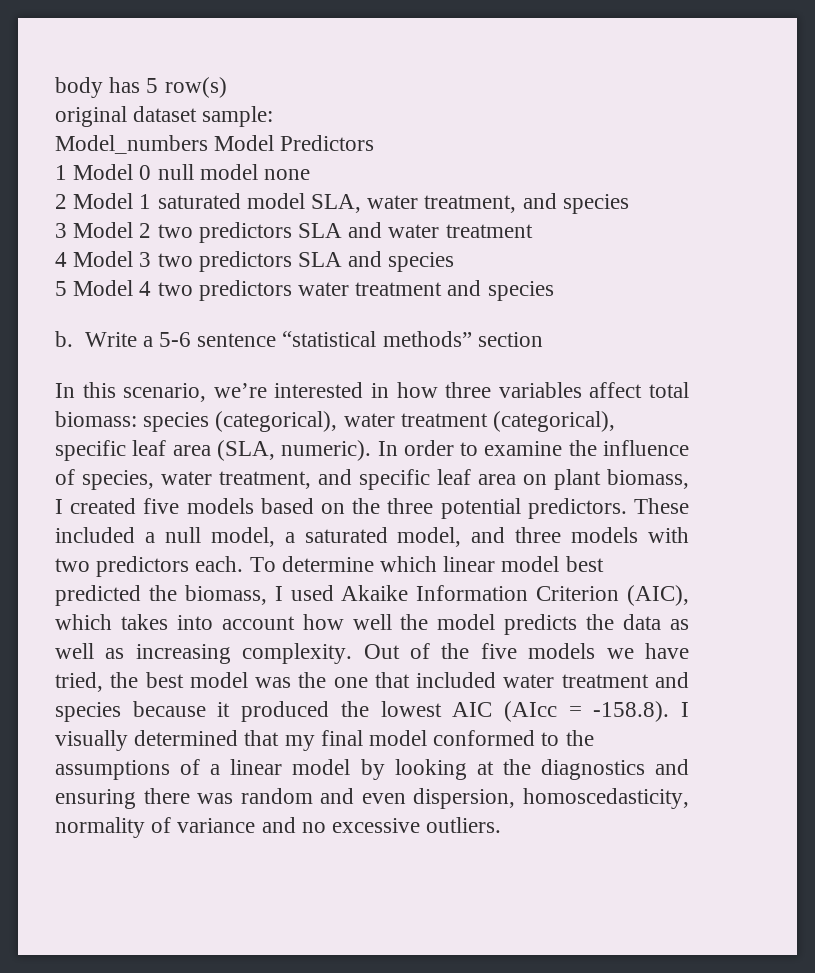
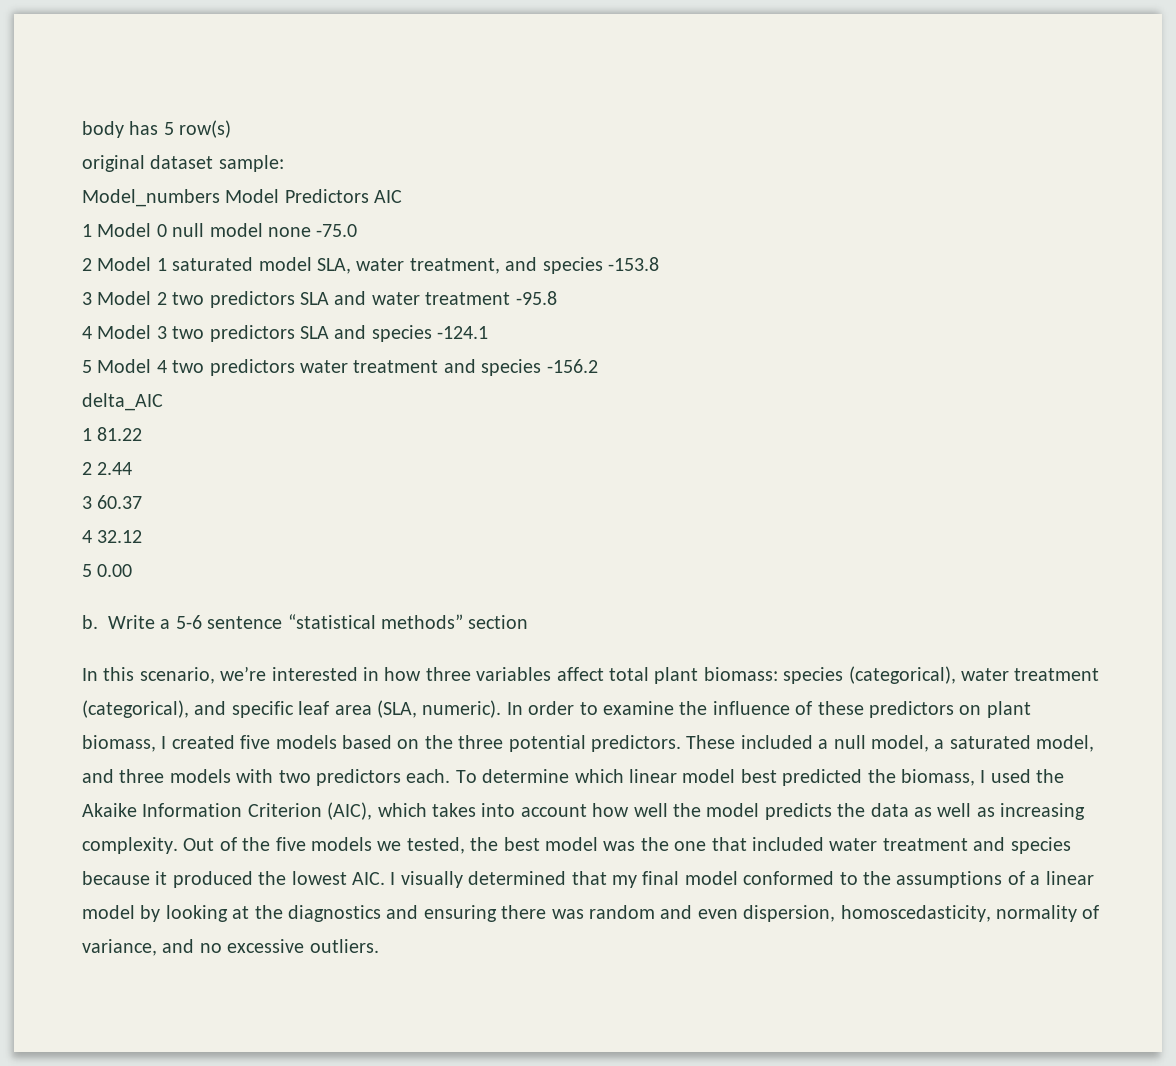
(375, 143) none -> [374,190,403,203] AIC
(311, 174) none -> [316,224,358,237] -75.0
(629, 204) none -> [607,257,659,271] -153.8
(533, 231) none -> [515,291,557,305] -95.8
(455, 262) none -> [437,326,489,339] -124.1
(554, 291) none -> [546,359,598,373] [82,393,163,411] [82,427,143,441] [82,462,133,475] [82,495,143,509] [82,530,143,543] [82,564,133,577] -156.2 // delta_AIC // 1 81.22 // 2 2.44 // 3 60.37 // 4 32.12 // 5 0.00
(690, 390) none -> [654,667,699,684] plant
(616, 421) none -> [194,701,227,715] and
[82,469,516,490] species, water treatment, and specific leaf area -> [817,701,954,718] these predictors
(334, 593) none -> [1036,769,1065,783] the
[644,643,689,659] [55,672,103,692] have tried, -> [406,837,465,854] tested,
[452,701,670,722] AIC (AIcc = -158.8). -> [352,872,385,885] AIC.
[177,818,256,833] variance -> [82,939,157,956] variance,

